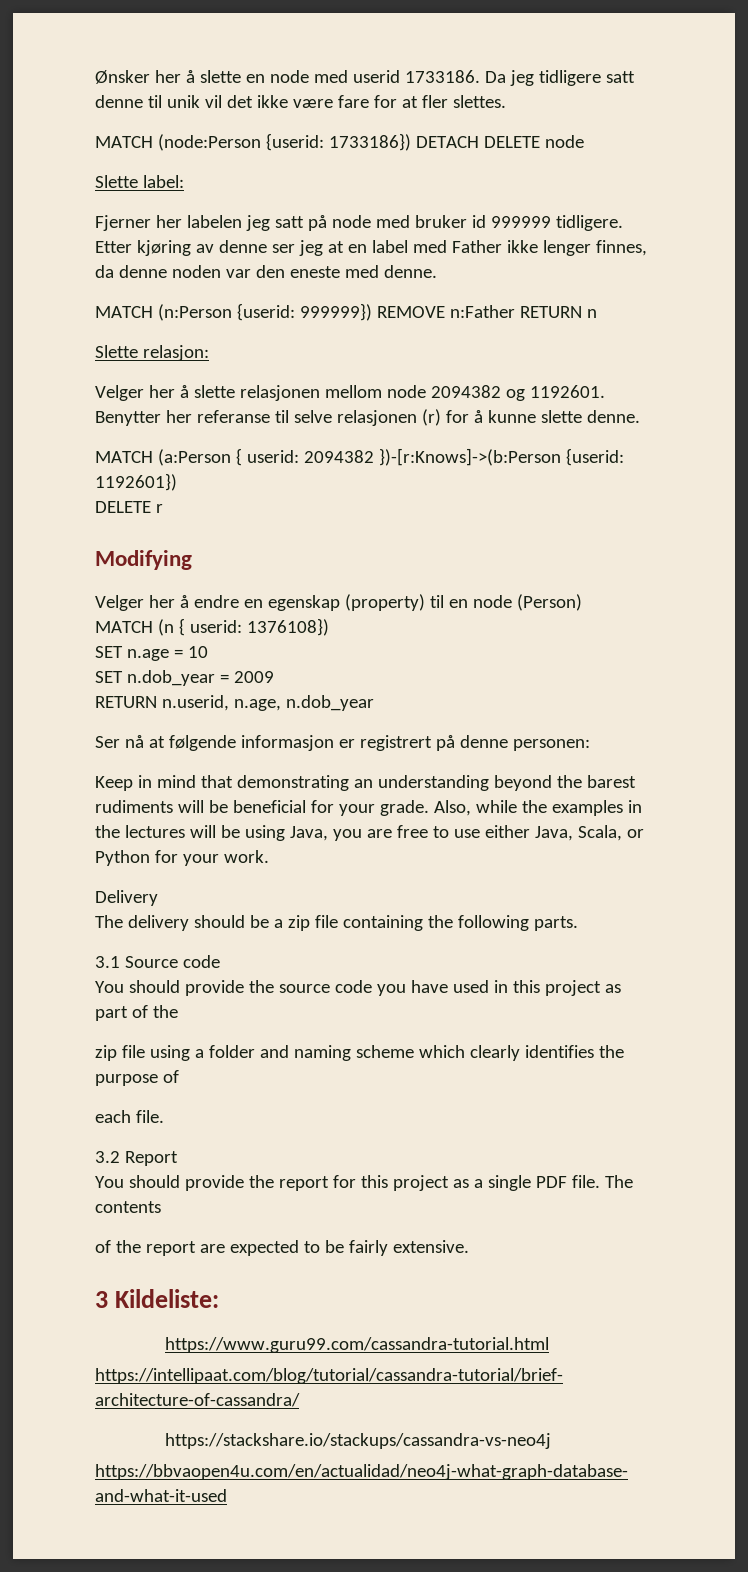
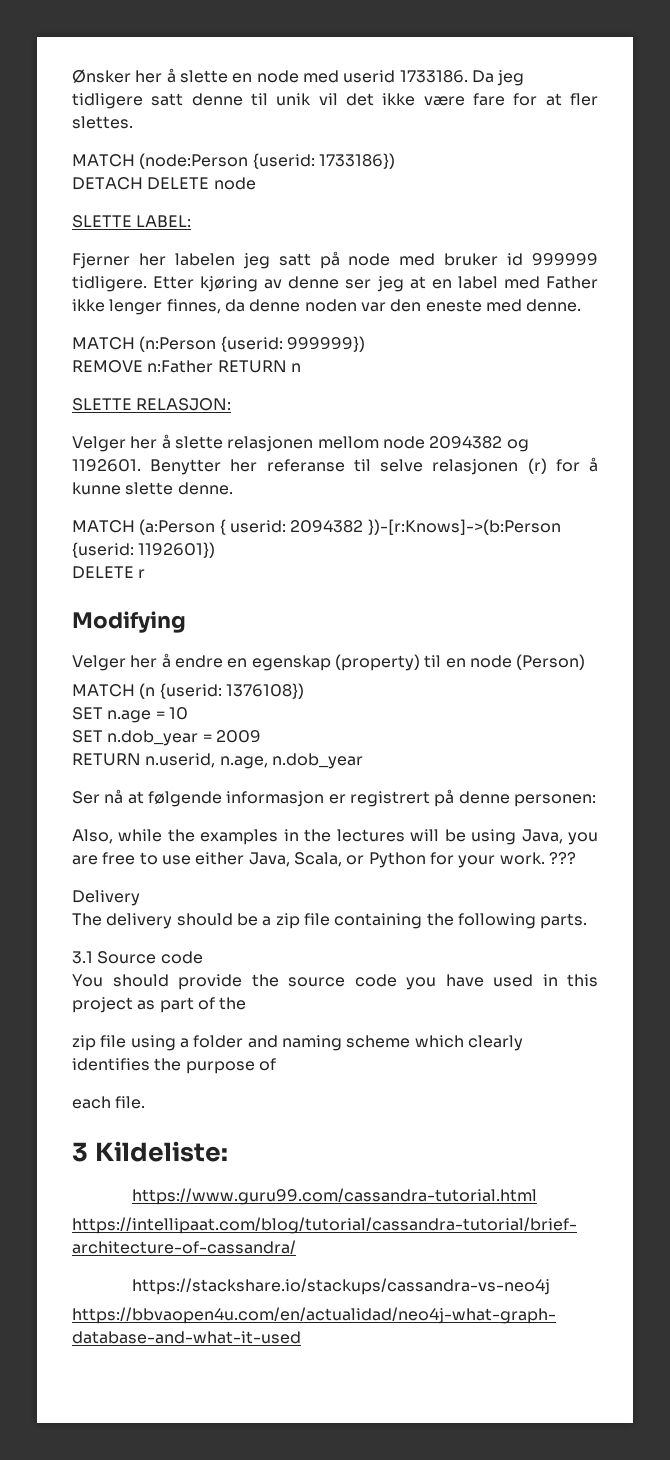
(411, 142) none -> (395, 161) //
[95,175,184,188] Slette label: -> [72,215,192,228] SLETTE LABEL:
(372, 312) none -> (365, 344) //
[95,345,209,361] Slette relasjon: -> [72,398,232,411] SLETTE RELASJON:
[178,618,242,636] { userid: -> [159,683,222,699] {userid:
[95,775,636,791] [95,800,429,816] Keep in mind that demonstrating an understanding beyond the barest rudiments will be beneficial for your grade. -> (596, 800) none
(269, 856) none -> [548,852,576,864] ???
[95,1151,178,1166] [95,1175,633,1191] [95,1201,161,1213] [95,1240,469,1256] // 3.2 Report // You should provide the report for this project as a single PDF file. The contents // of the report are expected to be fairly extensive. -> (146, 1102) none

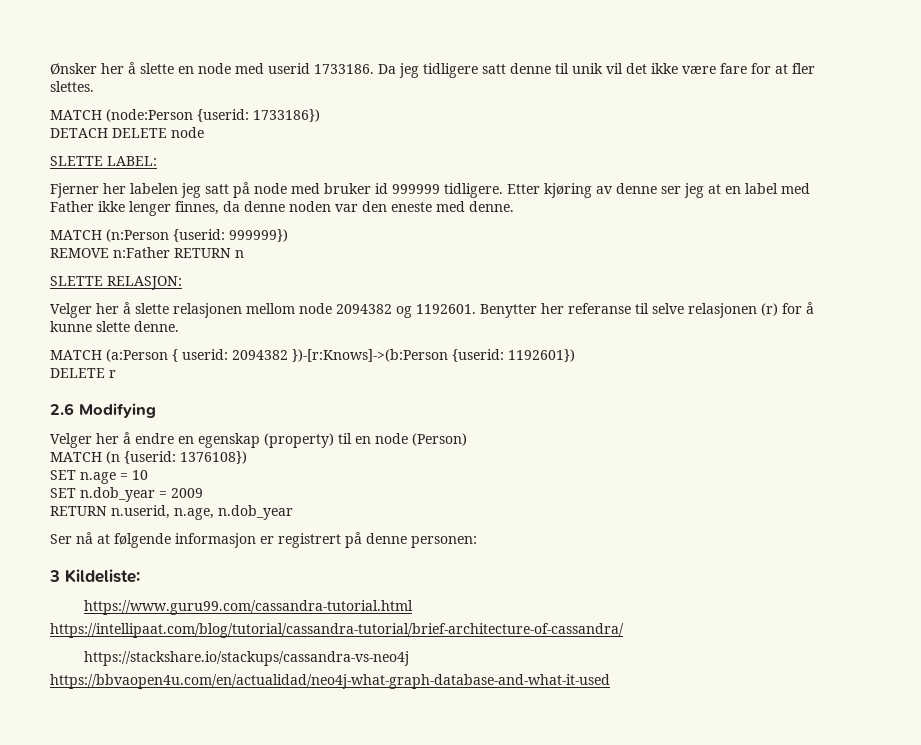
(146, 573) none -> [50,403,74,415] 2.6
[72,829,598,845] [72,852,576,868] [72,890,140,906] [72,913,588,929] [72,951,203,964] [72,974,598,990] [72,997,247,1013] [72,1035,523,1051] [72,1058,276,1074] [72,1096,146,1109] // Also, while the examples in the lectures will be using Java, you are free to use either Java, Scala, or Python for your work. ??? // Delivery // The delivery should be a zip file containing the following parts. // 3.1 Source code // You should provide the source code you have used in this project as part of the // zip file using a folder and naming scheme which clearly identifies the purpose of // each file. -> (477, 542) none

